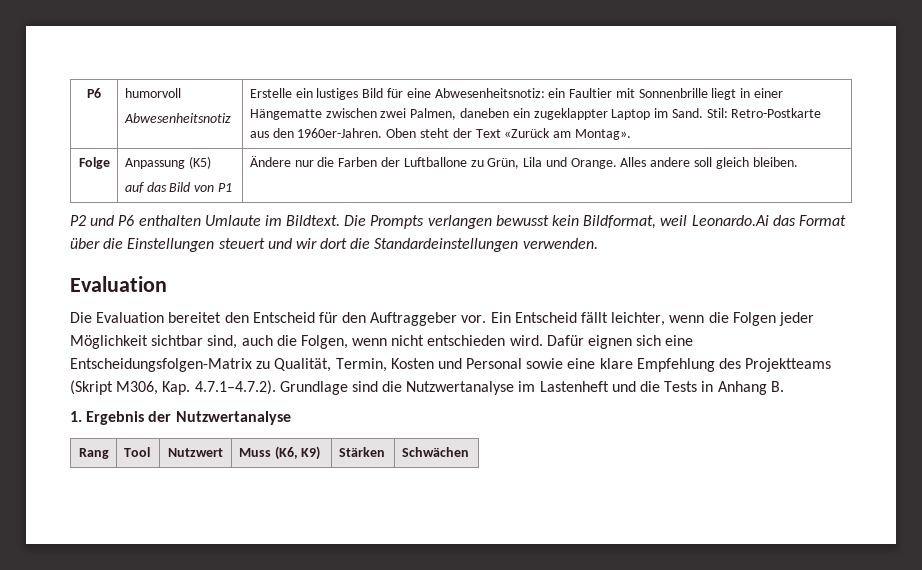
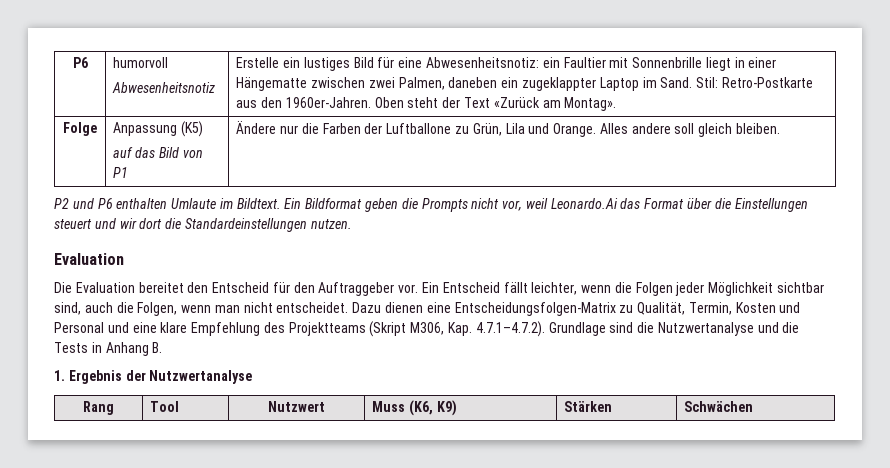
[344,215,657,229] Die Prompts verlangen bewusst kein Bildformat, -> [284,198,523,212] Ein Bildformat geben die Prompts nicht vor,
[522,238,598,249] verwenden. -> [310,219,352,229] nutzen.
[391,335,662,349] nicht entschieden wird. Dafür eignen sich -> [214,302,424,313] man nicht entscheidet. Dazu dienen
[526,358,564,369] sowie -> [107,322,129,333] und
[518,381,609,392] im Lastenheft -> (754, 329) none

